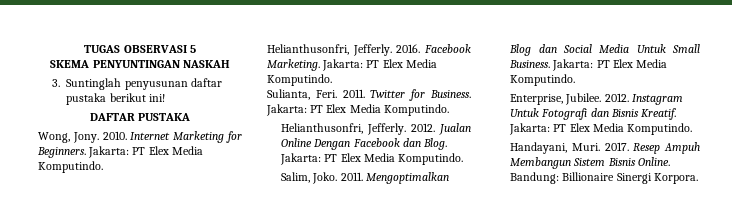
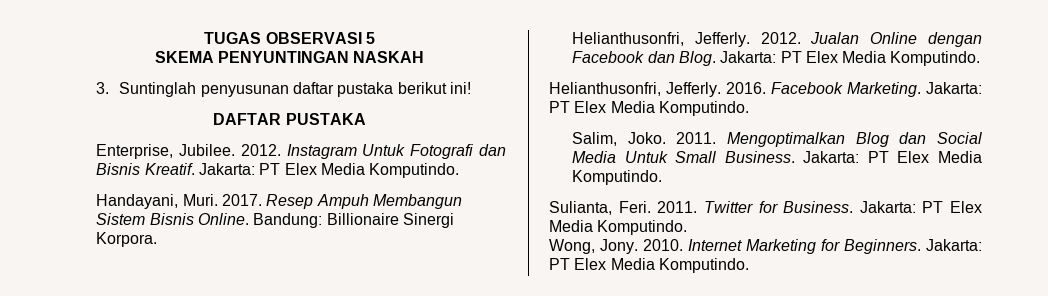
[38,131,242,143] [37,146,203,158] [38,161,103,173] [267,44,471,56] [267,59,437,71] [267,74,332,86] [267,89,471,101] [266,104,449,116] [281,123,471,135] [281,138,448,150] [280,153,464,165] [281,172,449,184] [509,44,700,56] [509,59,668,71] [510,74,576,86] // Wong, Jony. 2010. Internet Marketing for Beginners. Jakarta: PT Elex Media Komputindo. // Helianthusonfri, Jefferly. 2016. Facebook Marketing. Jakarta: PT Elex Media Komputindo. // Sulianta, Feri. 2011. Twitter for Business. Jakarta: PT Elex Media Komputindo. // Helianthusonfri, Jefferly. 2012. Jualan Online Dengan Facebook dan Blog. Jakarta: PT Elex Media Komputindo. // Salim, Joko. 2011. Mengoptimalkan Blog dan Social Media Untuk Small Business. Jakarta: PT Elex Media Komputindo. -> (366, 119) none
(698, 178) none -> [572,32,982,47] [572,51,981,66] [549,82,982,97] [549,101,749,116] [572,132,982,147] [572,151,982,163] [572,170,663,185] [549,201,982,215] [549,220,688,235] [549,239,982,254] [549,258,749,273] // Helianthusonfri, Jefferly. 2012. Jualan Online dengan Facebook dan Blog. Jakarta: PT Elex Media Komputindo. // Helianthusonfri, Jefferly. 2016. Facebook Marketing. Jakarta: PT Elex Media Komputindo. // Salim, Joko. 2011. Mengoptimalkan Blog dan Social Media Untuk Small Business. Jakarta: PT Elex Media Komputindo. // Sulianta, Feri. 2011. Twitter for Business. Jakarta: PT Elex Media Komputindo. // Wong, Jony. 2010. Internet Marketing for Beginners. Jakarta: PT Elex Media Komputindo.

